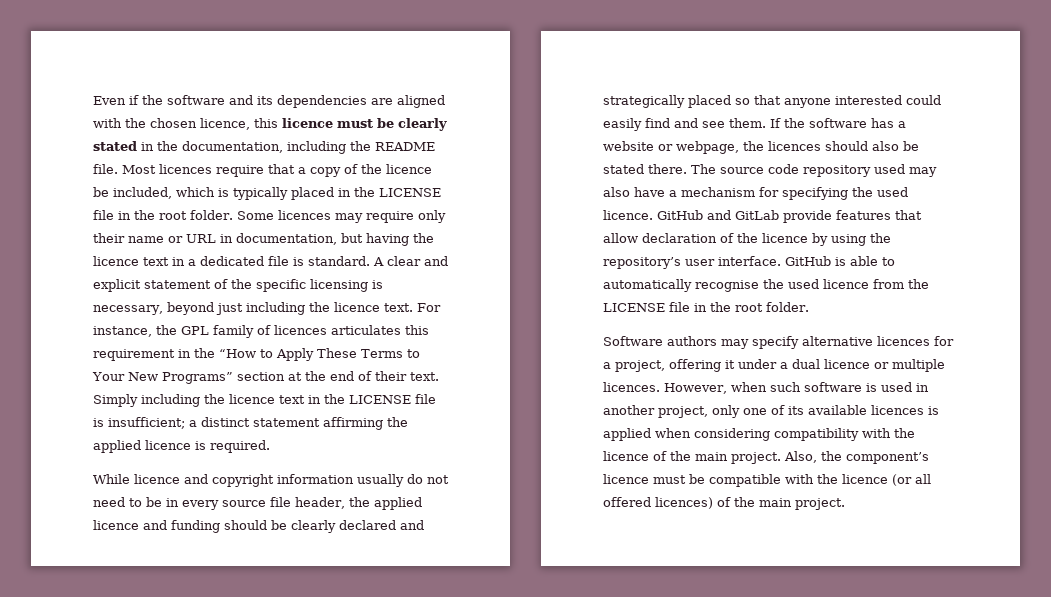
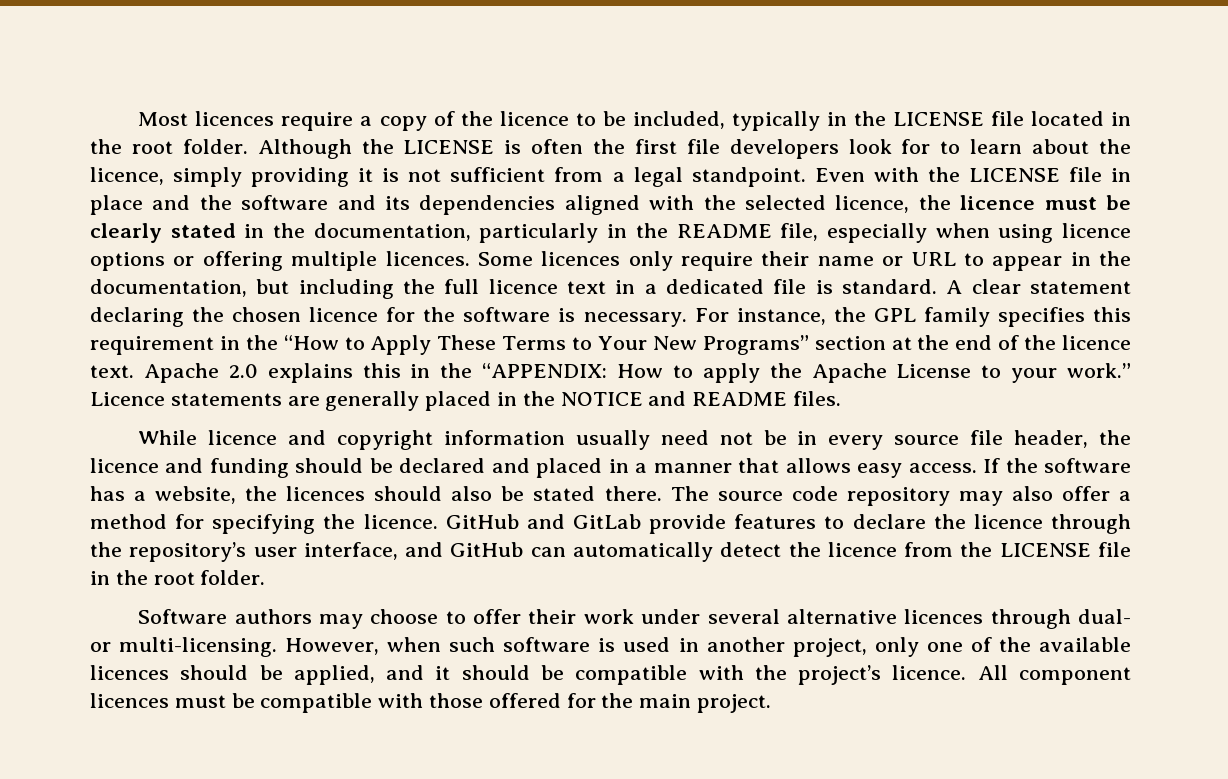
[93,95,139,105] Even if -> [138,111,1131,131] [90,139,1131,159] [90,167,1131,187] [90,195,191,215] Most licences require a copy of the licence to be included, typically in the LICENSE file located in the root folder. Although the LICENSE is often the first file developers look for to learn about the licence, simply providing it is not sufficient from a legal standpoint. Even with the LICENSE file in place and
[371,98,393,105] are -> (556, 205) none
[150,118,278,130] chosen licence, this -> [744,195,951,213] selected licence, the
[287,141,435,154] [93,164,432,177] [93,187,441,200] [93,210,446,223] [93,233,434,246] including the README file. Most licences require that a copy of the licence be included, which is typically placed in the LICENSE file in the root folder. Some licences may require only their name or URL in documentation, but having the -> [479,223,1132,243] [90,251,1131,271] [90,279,480,299] particularly in the README file, especially when using licence options or offering multiple licences. Some licences only require their name or URL to appear in the documentation, but including the full
[424,256,448,266] [93,279,383,292] [93,302,413,315] and explicit statement of the specific licensing is necessary, beyond just including the licence text. -> [1030,281,1132,294] [90,307,687,327] statement declaring the chosen licence for the software is necessary.
[257,325,401,335] of licences articulates -> [997,307,1085,327] specifies
[374,371,439,381] [93,394,436,407] [93,417,408,430] [93,440,270,453] their text. Simply including the licence text in the LICENSE file is insufficient; a distinct statement affirming the applied licence is required. -> [1024,335,1131,350] [90,363,1132,383] [90,391,842,411] the licence text. Apache 2.0 explains this in the “APPENDIX: How to apply the Apache License to your work.” Licence statements are generally placed in the NOTICE and README files.
[407,474,449,484] [93,497,142,507] do not need to -> [660,430,753,445] need not
[373,497,422,510] applied -> (1131, 437) none
[291,520,336,533] clearly -> (393, 465) none
[603,95,941,108] [603,118,766,131] strategically placed so that anyone interested could easily find and see them. -> [536,458,977,478] placed in a manner that allows easy access.
[603,141,739,154] website or webpage, -> [155,486,237,504] website,
[874,164,905,174] used -> (950, 496) none
[634,187,755,197] have a mechanism -> [1061,486,1131,501] [90,514,167,529] offer a method
[877,187,908,197] used -> (356, 521) none
[895,210,922,220] [603,233,891,246] [603,256,895,269] [603,279,819,292] that allow declaration of the licence by using the repository’s user interface. GitHub is able to automatically recognise the used -> [824,514,1131,534] [90,542,821,562] to declare the licence through the repository’s user interface, and GitHub can automatically detect the
[752,336,954,349] [603,359,945,372] [603,382,660,392] specify alternative licences for a project, offering it under a dual licence or multiple licences. -> [370,609,1131,629] [90,637,278,657] choose to offer their work under several alternative licences through dual- or multi-licensing.
[788,406,804,415] its -> [998,637,1031,652] the
[928,406,939,415] [603,428,915,441] [603,451,929,464] [603,474,931,487] [603,497,731,509] is applied when considering compatibility with the licence of the main project. Also, the component’s licence must be compatible with the licence (or all offered licences) of -> [180,665,1132,685] [90,693,596,713] should be applied, and it should be compatible with the project’s licence. All component licences must be compatible with those offered for

